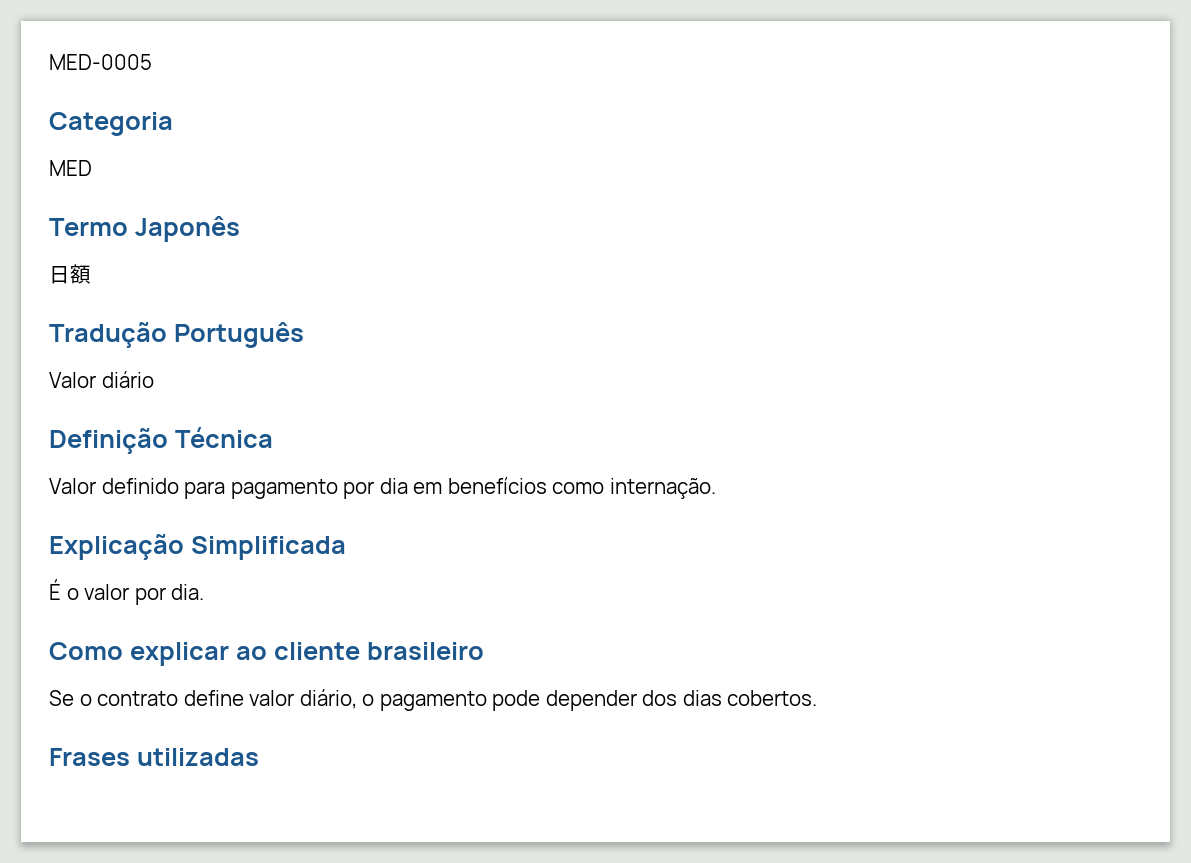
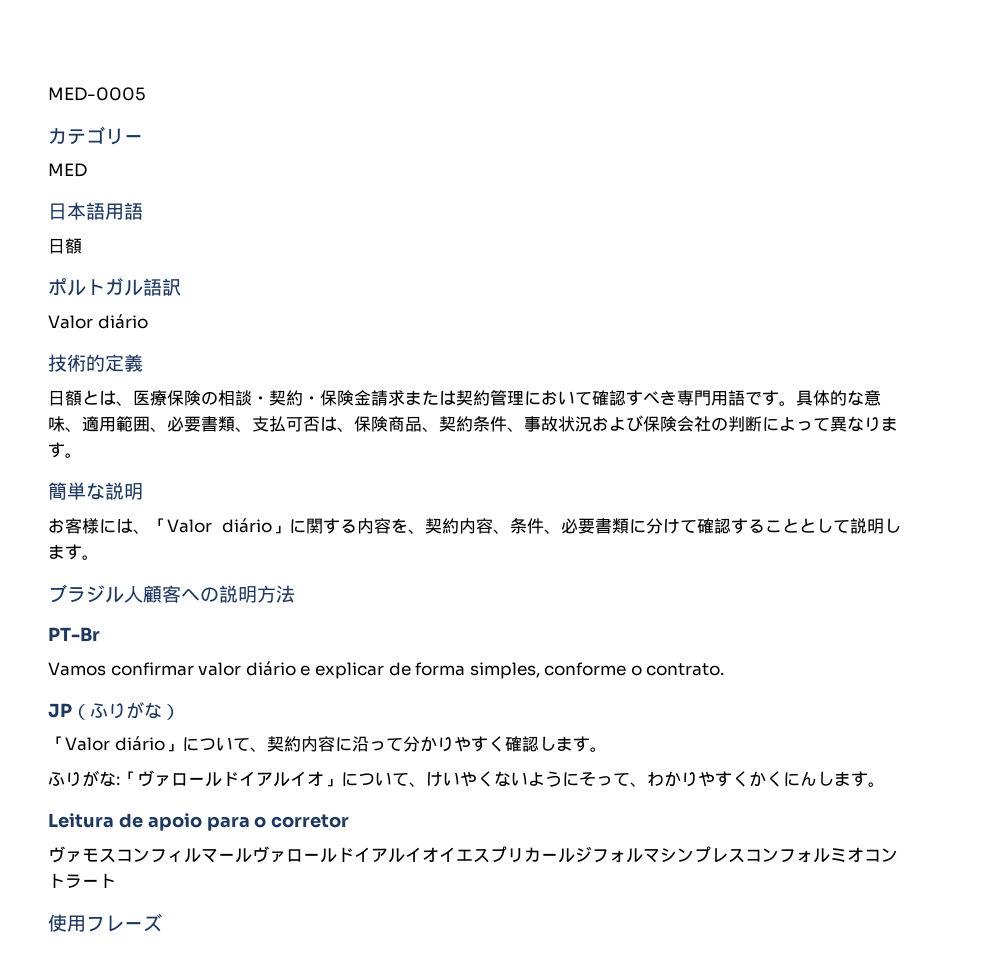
[49,112,173,136] Categoria -> [48,126,143,145] カテゴリー
[49,216,240,242] Termo Japonês -> [48,202,143,220] 日本語用語
[49,322,304,348] Tradução Português -> [48,278,181,296] ポルトガル語訳
[49,427,273,454] [49,477,716,499] [49,534,346,560] [49,579,205,605] [49,642,484,666] [49,689,818,711] [49,748,259,766] Definição Técnica // Valor definido para pagamento por dia em benefícios como internação. // Explicação Simplificada // É o valor por dia. // Como explicar ao cliente brasileiro // Se o contrato define valor diário, o pagamento pode depender dos dias cobertos. // Frases utilizadas -> [48,354,143,372] [48,390,881,406] [48,415,898,432] [48,442,82,458] [48,482,143,500] [48,518,901,534] [48,544,99,560] [48,584,295,603] [48,627,100,642] [48,661,725,679] [48,701,180,720] [48,736,607,752] [48,770,885,787] [48,813,350,831] [48,846,898,863] [48,873,116,888] [48,913,162,932] 技術的定義 // 日額とは、医療保険の相談・契約・保険金請求または契約管理において確認すべき専門用語です。具体的な意味、適用範囲、必要書類、支払可否は、保険商品、契約条件、事故状況および保険会社の判断によって異なります。 // 簡単な説明 // お客様には、「Valor diário」に関する内容を、契約内容、条件、必要書類に分けて確認することとして説明します。 // ブラジル人顧客への説明方法 // PT-Br // Vamos confirmar valor diário e explicar de forma simples, conforme o contrato. // JP（ふりがな） // 「Valor diário」について、契約内容に沿って分かりやすく確認します。 // ふりがな:「ヴァロールドイアルイオ」について、けいやくないようにそって、わかりやすくかくにんします。 // Leitura de apoio para o corretor // ヴァモスコンフィルマールヴァロールドイアルイオイエスプリカールジフォルマシンプレスコンフォルミオコントラート // 使用フレーズ

